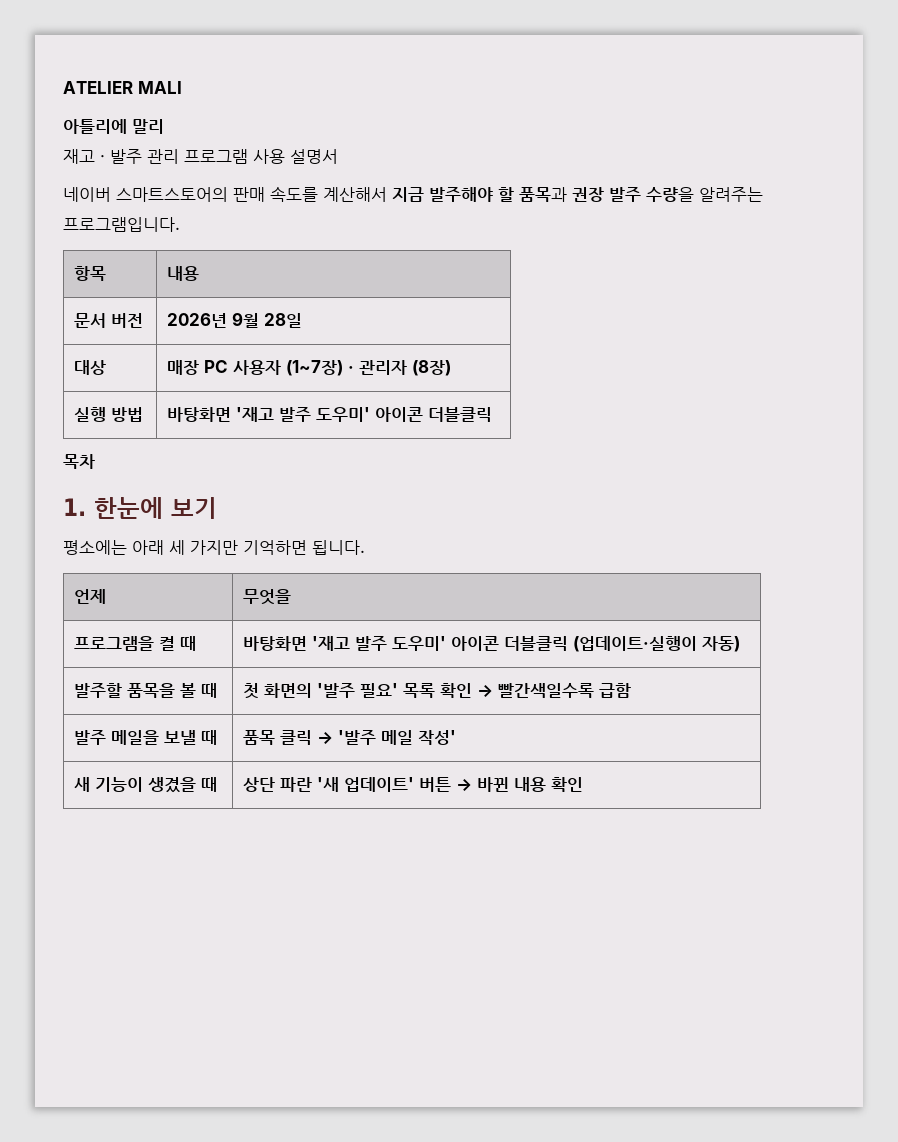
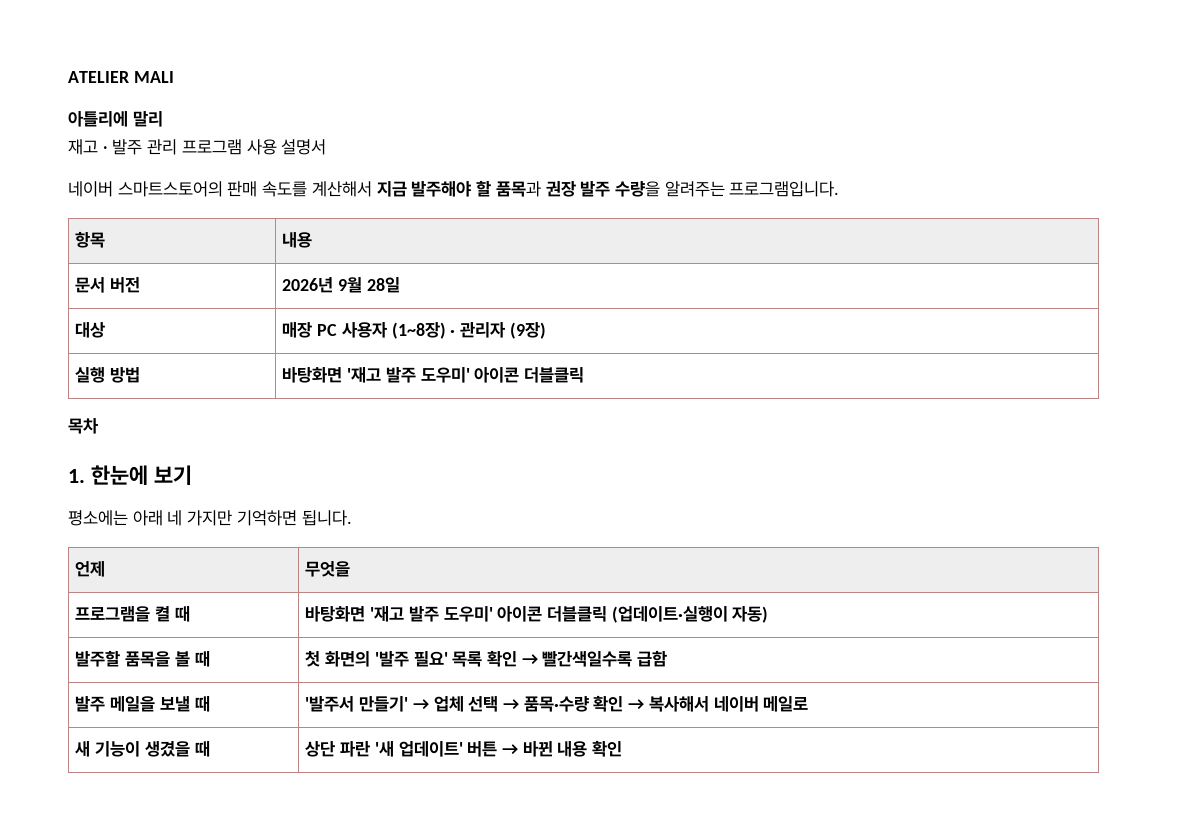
[286,360,344,376] (1~7장) -> [391,322,446,339] (1~8장)
[412,360,452,376] (8장) -> [509,322,546,339] (9장)
[169,540,185,555] 세 -> [167,510,183,526] 네
[243,730,457,745] 품목 클릭 → '발주 메일 작성' -> [305,695,809,712] '발주서 만들기' → 업체 선택 → 품목·수량 확인 → 복사해서 네이버 메일로

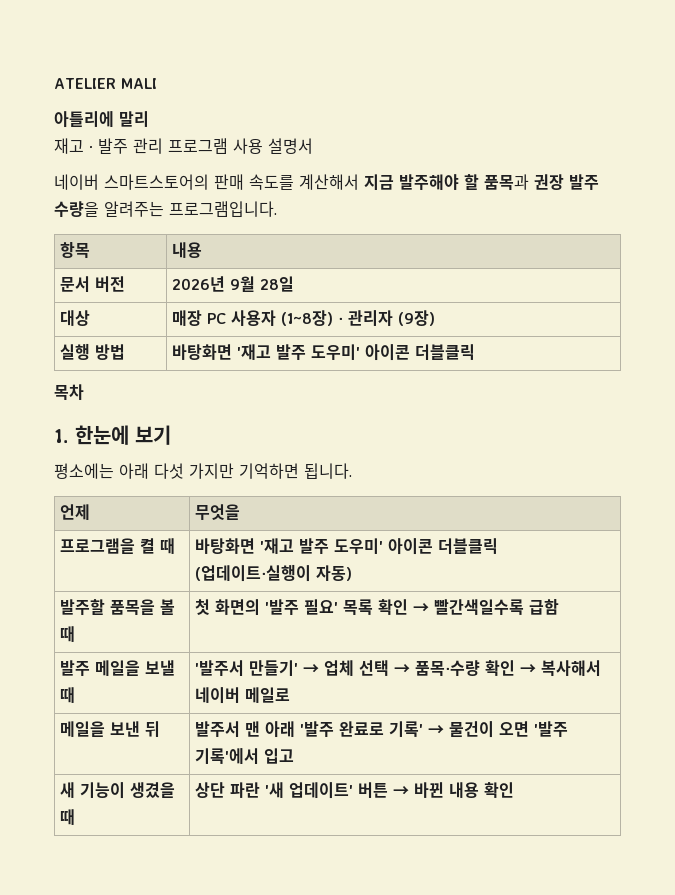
[167,510,183,526] 네 -> [154,463,184,479] 다섯
(809, 704) none -> [60,721,161,737] [195,721,569,738] [195,748,295,764] // 메일을 보낸 뒤 | 발주서 맨 아래 '발주 완료로 기록' → 물건이 오면 '발주 기록'에서 입고

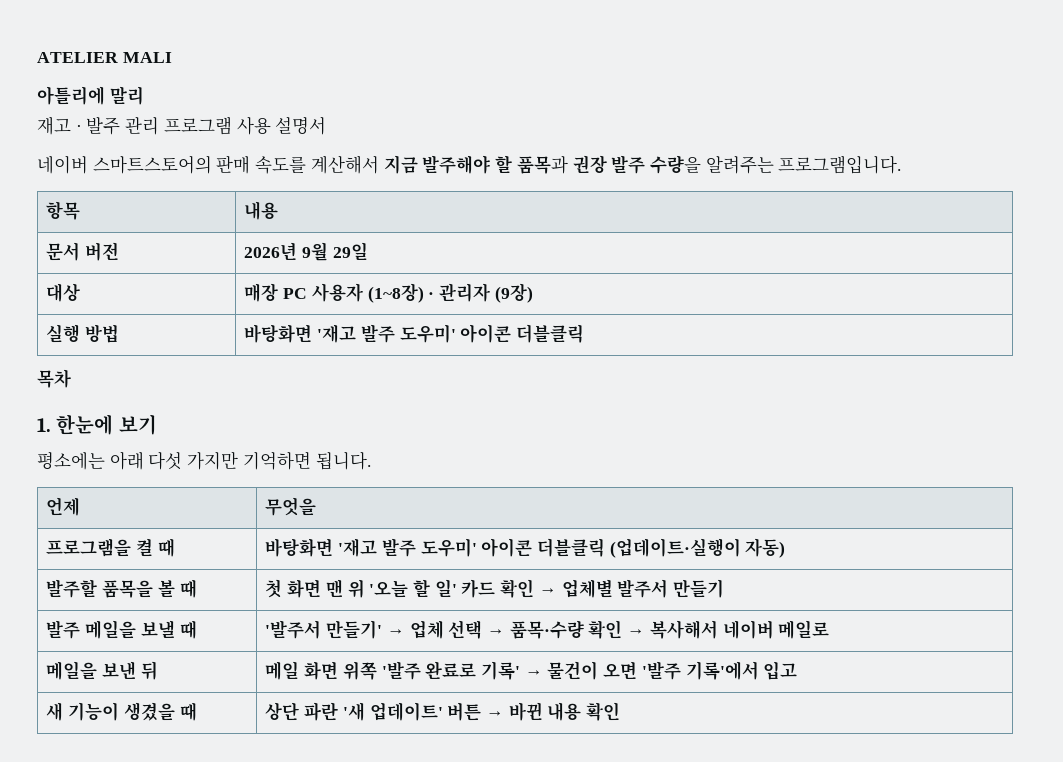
[260,276,295,292] 28일 -> [332,242,368,260] 29일
[215,599,560,615] 화면의 '발주 필요' 목록 확인 → 빨간색일수록 급함 -> [287,579,725,598] 화면 맨 위 '오늘 할 일' 카드 확인 → 업체별 발주서 만들기
[195,721,296,738] 발주서 맨 아래 -> [265,661,377,680] 메일 화면 위쪽

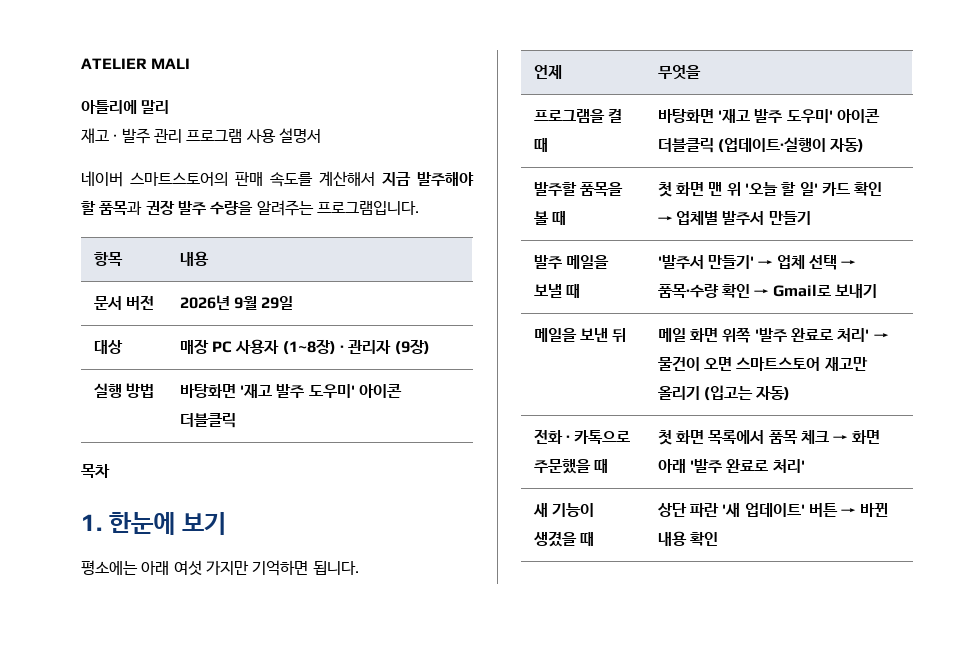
[148,451,183,470] 다섯 -> [173,560,202,575] 여섯
[649,620,830,639] 복사해서 네이버 메일로 -> [772,284,877,298] Gmail로 보내기
[480,661,520,680] 기록' -> [837,328,870,342] 처리'
[641,661,798,680] '발주 기록'에서 입고 -> [736,357,868,371] [657,385,791,401] [533,429,631,444] [533,459,608,474] [657,430,880,445] [657,459,805,473] 스마트스토어 재고만 올리기 (입고는 자동) // 전화 · 카톡으로 주문했을 때 | 첫 화면 목록에서 품목 체크 → 화면 아래 '발주 완료로 처리'

